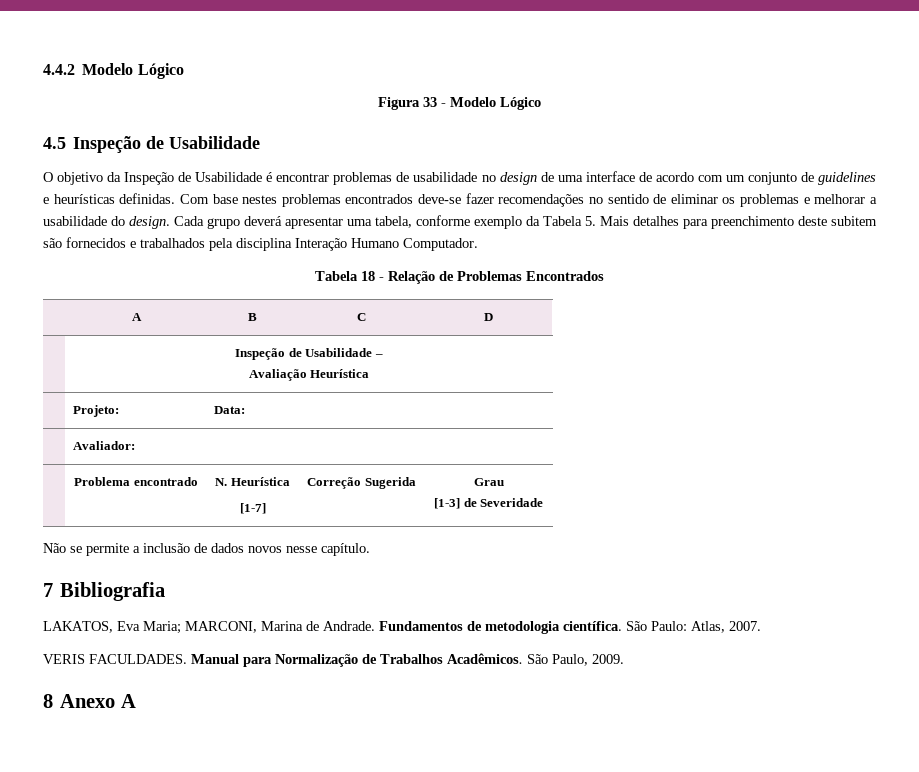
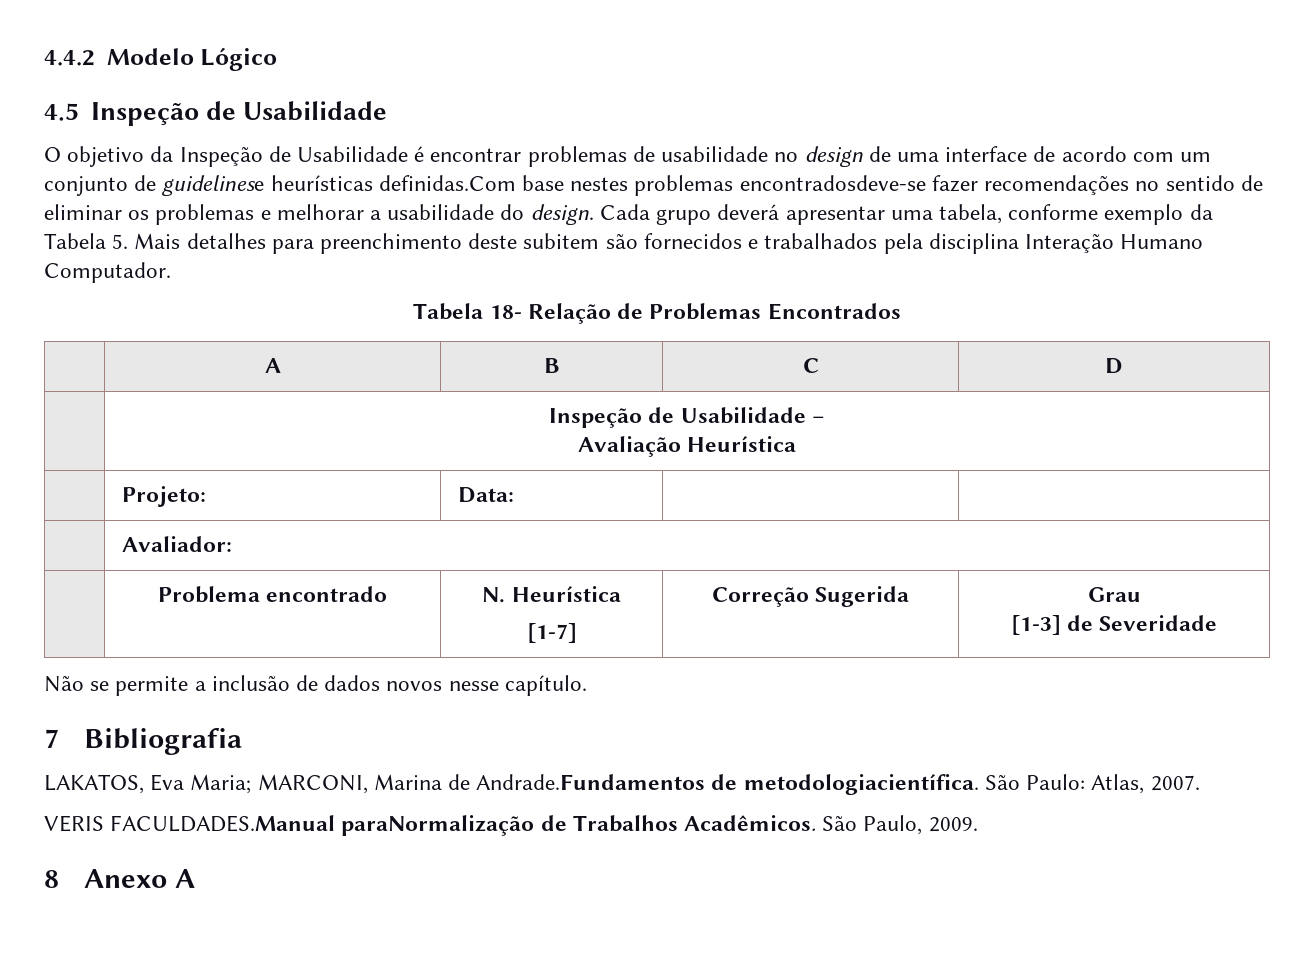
[378,97,541,110] // Figura 33 - Modelo Lógico -> (278, 59) none
[817,172,876,185] [43,193,209,204] guidelines e heurísticas definidas. Com -> [162,175,516,196] guidelinese heurísticas definidas.Com
[345,194,462,204] encontrados deve-se -> [739,175,926,191] encontradosdeve-se
[361,271,384,281] 18 - -> [489,305,522,319] 18-
[323,621,622,634] Andrade. Fundamentos de metodologia científica. -> [476,774,979,795] Andrade.Fundamentos de metodologiacientífica.
[89,654,358,667] FACULDADES. Manual para Normalização -> [110,815,535,836] FACULDADES.Manual paraNormalização

